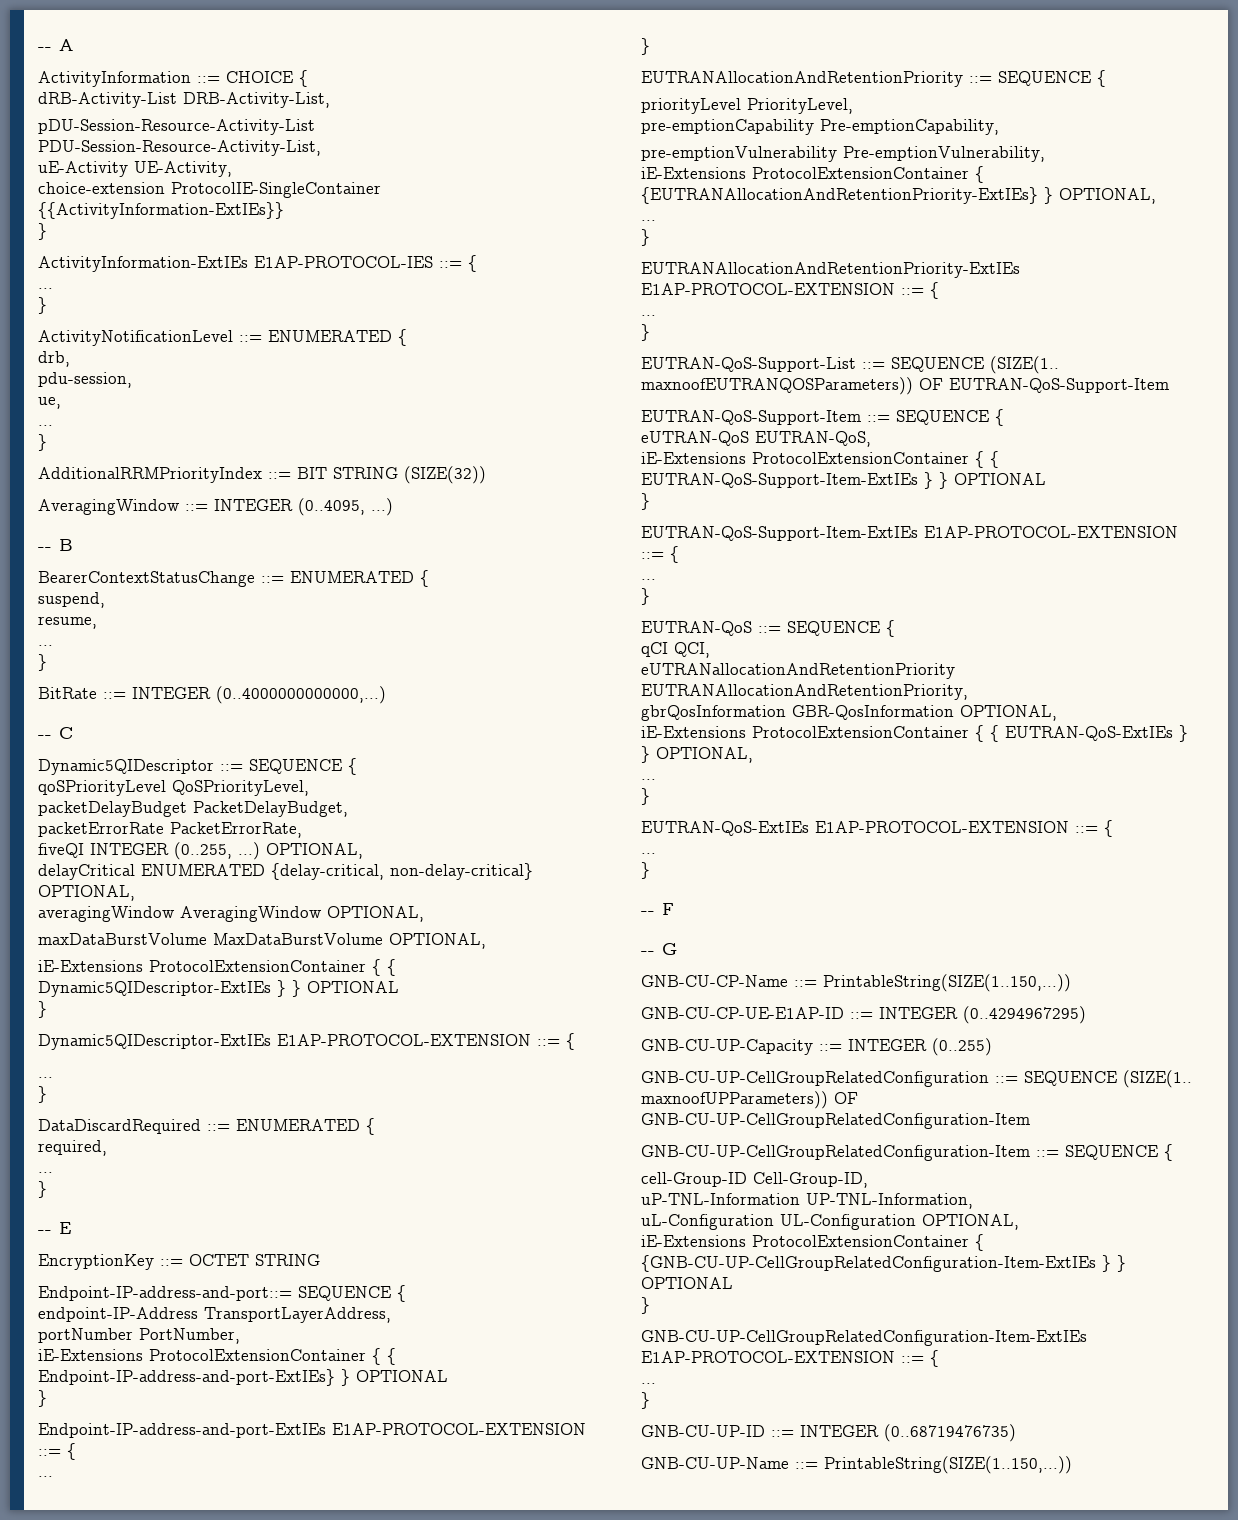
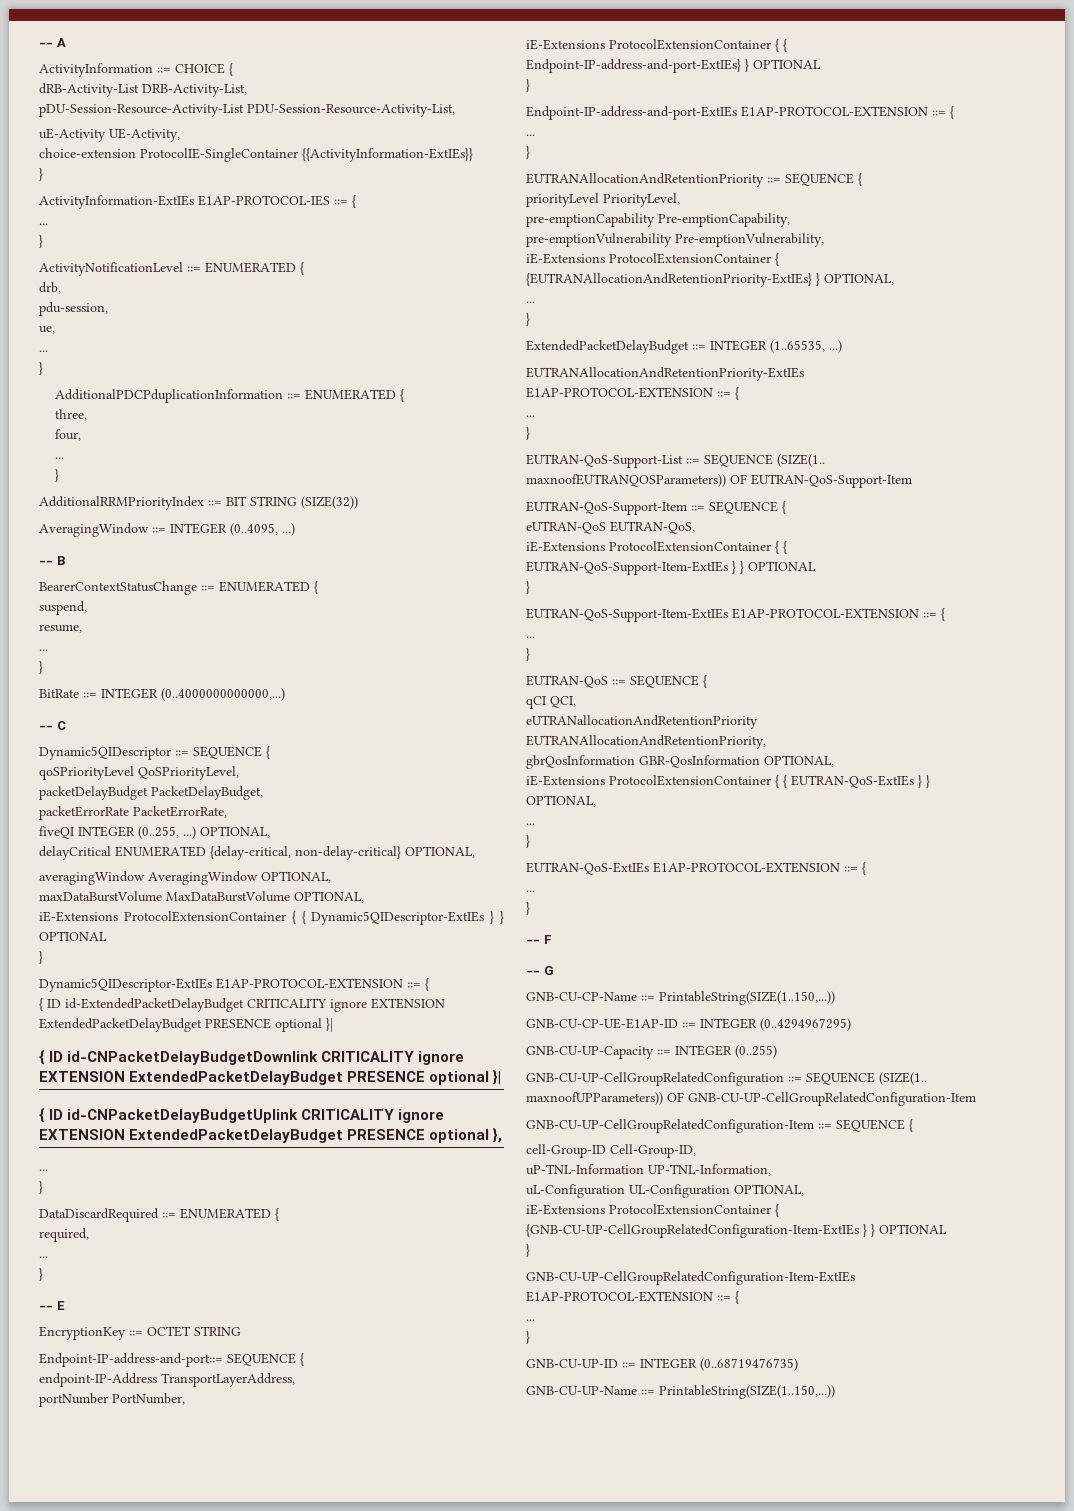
(47, 442) none -> [55,389,405,403] [55,409,88,421] [55,429,82,441] [55,457,65,459] [55,469,60,482] // AdditionalPDCPduplicationInformation ::= ENUMERATED { // three, // four, // ... // }
(575, 1041) none -> [39,998,445,1012] [39,1018,333,1032] [39,1050,465,1065] [39,1070,502,1085] [39,1108,445,1123] [39,1128,503,1143] // { ID id-ExtendedPacketDelayBudget CRITICALITY ignore EXTENSION ExtendedPacketDelayBudget PRESENCE optional }| // { ID id-CNPacketDelayBudgetDownlink CRITICALITY ignore EXTENSION ExtendedPacketDelayBudget PRESENCE optional }| // { ID id-CNPacketDelayBudgetUplink CRITICALITY ignore EXTENSION ExtendedPacketDelayBudget PRESENCE optional },
(650, 237) none -> [526,340,842,354] // ExtendedPacketDelayBudget ::= INTEGER (1..65535, ...)

